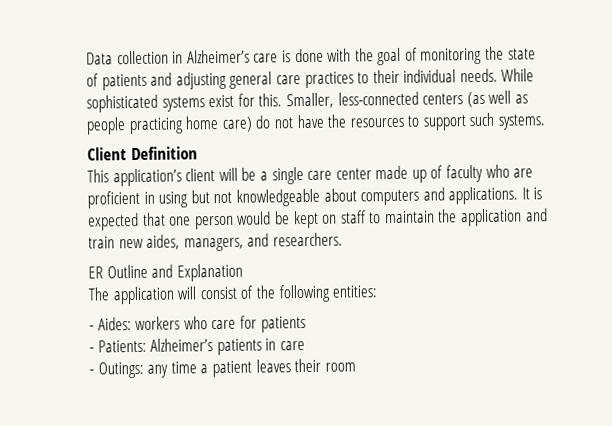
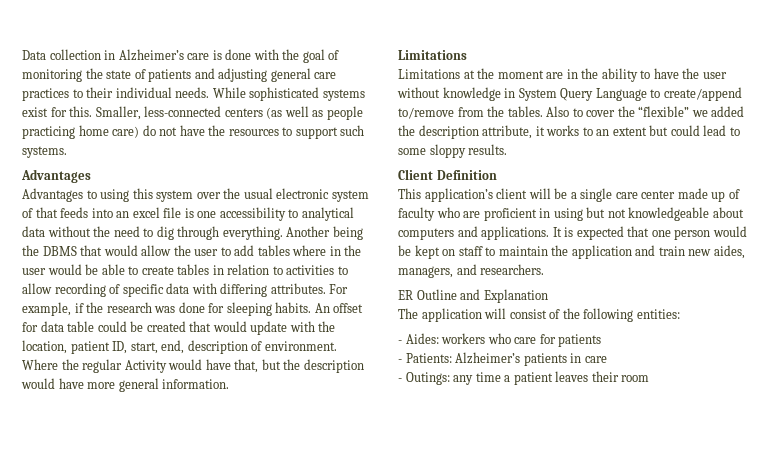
(547, 122) none -> [21,169,91,183] [22,188,369,202] [22,207,354,221] [22,226,363,240] [22,245,362,256] [22,264,348,275] [22,283,349,297] [22,302,364,316] [22,321,336,335] [22,340,337,354] [22,359,364,373] [21,378,230,392] [398,50,467,60] [398,68,727,82] [397,87,742,101] [398,106,745,119] [398,125,740,139] [398,144,508,158] // Advantages // Advantages to using this system over the usual electronic system of that feeds into an excel file is one accessibility to analytical data without the need to dig through everything. Another being the DBMS that would allow the user to add tables where in the user would be able to create tables in relation to activities to allow recording of specific data with differing attributes. For example, if the research was done for sleeping habits. An offset for data table could be created that would update with the location, patient ID, start, end, description of environment. Where the regular Activity would have that, but the description would have more general information. // Limitations // Limitations at the moment are in the ability to have the user without knowledge in System Query Language to create/append to/remove from the tables. Also to cover the “flexible” we added the description attribute, it works to an extent but could lead to some sloppy results.

